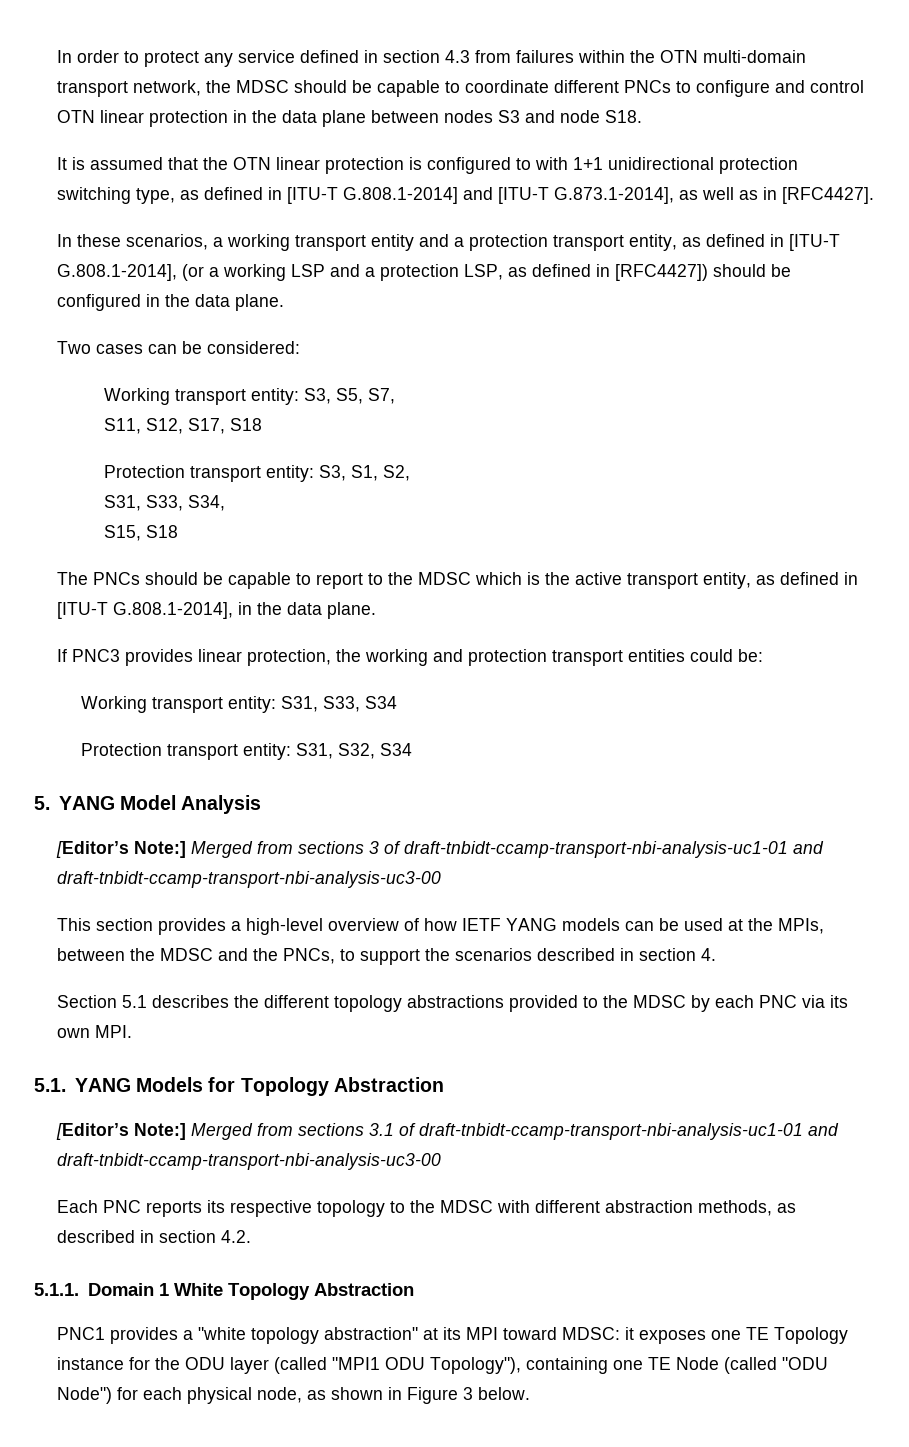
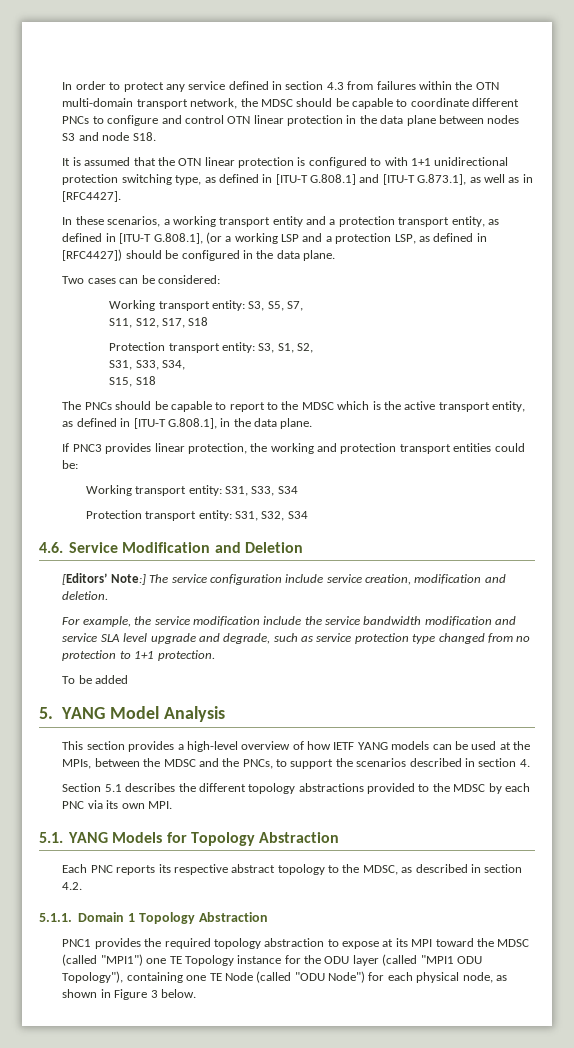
[343,187,459,204] G.808.1-2014] -> [309,174,356,185] G.808.1]
[554,187,675,204] G.873.1-2014], -> [417,174,467,185] G.873.1],
[57,264,178,281] G.808.1-2014], -> [153,233,203,244] G.808.1],
[113,602,234,619] G.808.1-2014], -> [167,418,217,429] G.808.1],
[34,795,262,814] [56,841,825,858] [57,871,442,888] 5. YANG Model Analysis // [Editor’s Note:] Merged from sections 3 of draft-tnbidt-ccamp-transport-nbi-analysis-uc1-01 and draft-tnbidt-ccamp-transport-nbi-analysis-uc3-00 -> [39,542,303,553] [62,573,506,585] [62,591,109,600] [62,616,517,627] [62,633,531,644] [62,650,215,661] [62,675,129,684] [39,706,225,722] 4.6. Service Modification and Deletion // [Editors’ Note:] The service configuration include service creation, modification and deletion. // For example, the service modification include the service bandwidth modification and service SLA level upgrade and degrade, such as service protection type changed from no protection to 1+1 protection. // To be added // 5. YANG Model Analysis
[56,1123,840,1140] [57,1153,442,1170] // [Editor’s Note:] Merged from sections 3.1 of draft-tnbidt-ccamp-transport-nbi-analysis-uc1-01 and draft-tnbidt-ccamp-transport-nbi-analysis-uc3-00 -> (339, 837) none
(313, 1208) none -> [231,864,276,873] abstract
[440,1200,773,1216] MDSC with different abstraction methods, -> [362,865,398,875] MDSC,
[173,1283,223,1296] White -> (136, 917) none
[183,1327,707,1344] a "white topology abstraction" at its MPI toward MDSC: it exposes -> [144,938,530,949] [62,954,143,966] the required topology abstraction to expose at its MPI toward the MDSC (called "MPI1")

